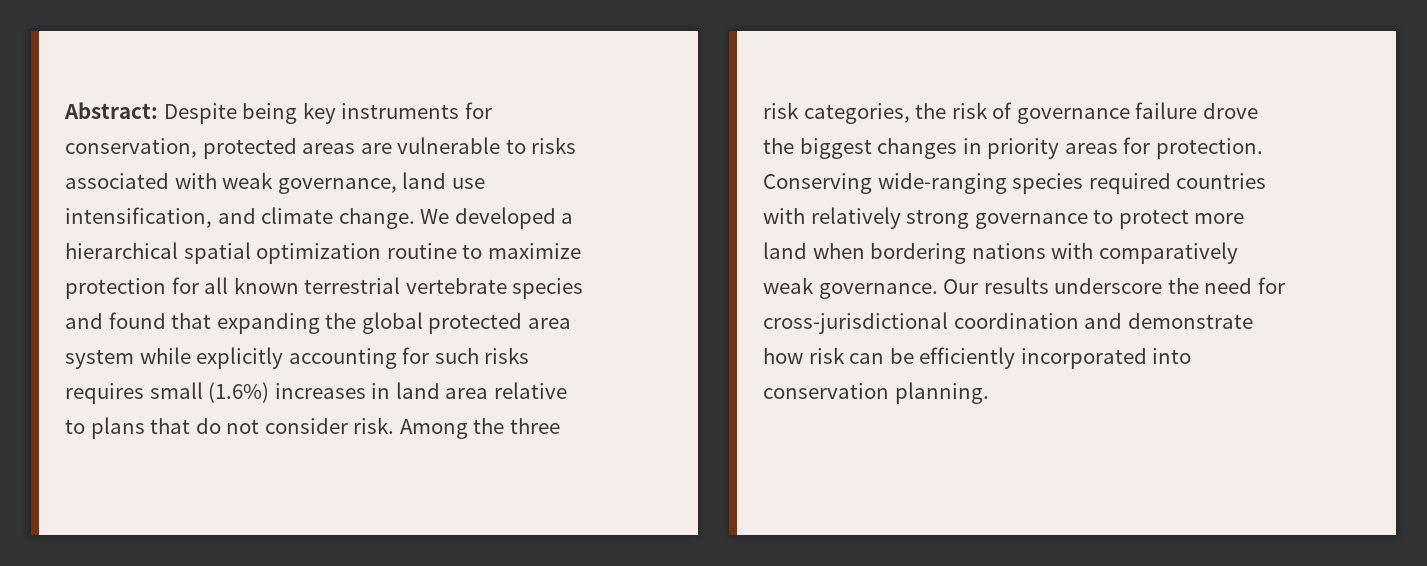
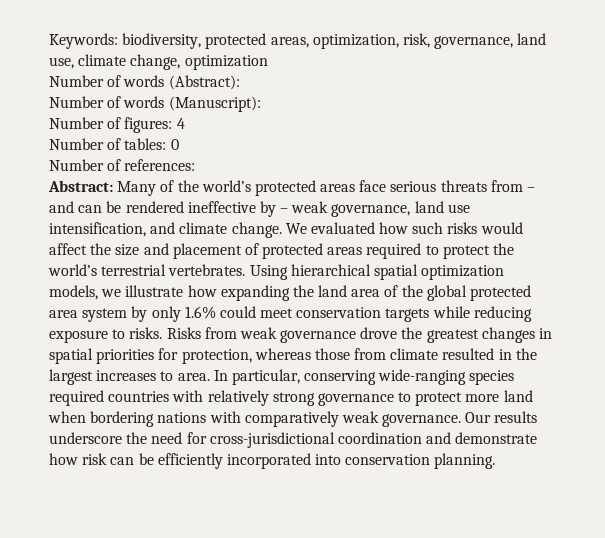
[64,102,492,124] [65,137,577,159] [65,173,217,189] Abstract: Despite being key instruments for conservation, protected areas are vulnerable to risks associated with -> [49,33,547,49] [49,54,268,70] [49,75,240,90] [49,96,261,112] [49,117,185,133] [49,138,179,150] [49,159,196,171] [48,180,536,196] [49,201,289,217] Keywords: biodiversity, protected areas, optimization, risk, governance, land use, climate change, optimization // Number of words (Abstract): // Number of words (Manuscript): // Number of figures: 4 // Number of tables: 0 // Number of references: // Abstract: Many of the world’s protected areas face serious threats from – and can be rendered ineffective by –
[454,207,574,229] [65,242,581,264] [65,277,584,299] [65,312,571,334] [65,347,530,369] [65,382,567,404] [65,417,560,439] [763,102,1198,124] developed a hierarchical spatial optimization routine to maximize protection for all known terrestrial vertebrate species and found that expanding the global protected area system while explicitly accounting for such risks requires small (1.6%) increases in land area relative to plans that do not consider risk. Among the three risk categories, the risk of governance failure -> [310,222,523,234] [49,243,515,259] [48,264,505,280] [49,285,532,301] [49,306,532,322] [49,327,357,343] evaluated how such risks would affect the size and placement of protected areas required to protect the world’s terrestrial vertebrates. Using hierarchical spatial optimization models, we illustrate how expanding the land area of the global protected area system by only 1.6% could meet conservation targets while reducing exposure to risks. Risks from weak governance
[799,138,872,159] biggest -> [426,329,479,343] greatest
[987,137,1263,159] [763,173,872,194] priority areas for protection. Conserving -> [49,348,537,364] [49,369,377,385] spatial priorities for protection, whereas those from climate resulted in the largest increases to area. In particular, conserving

